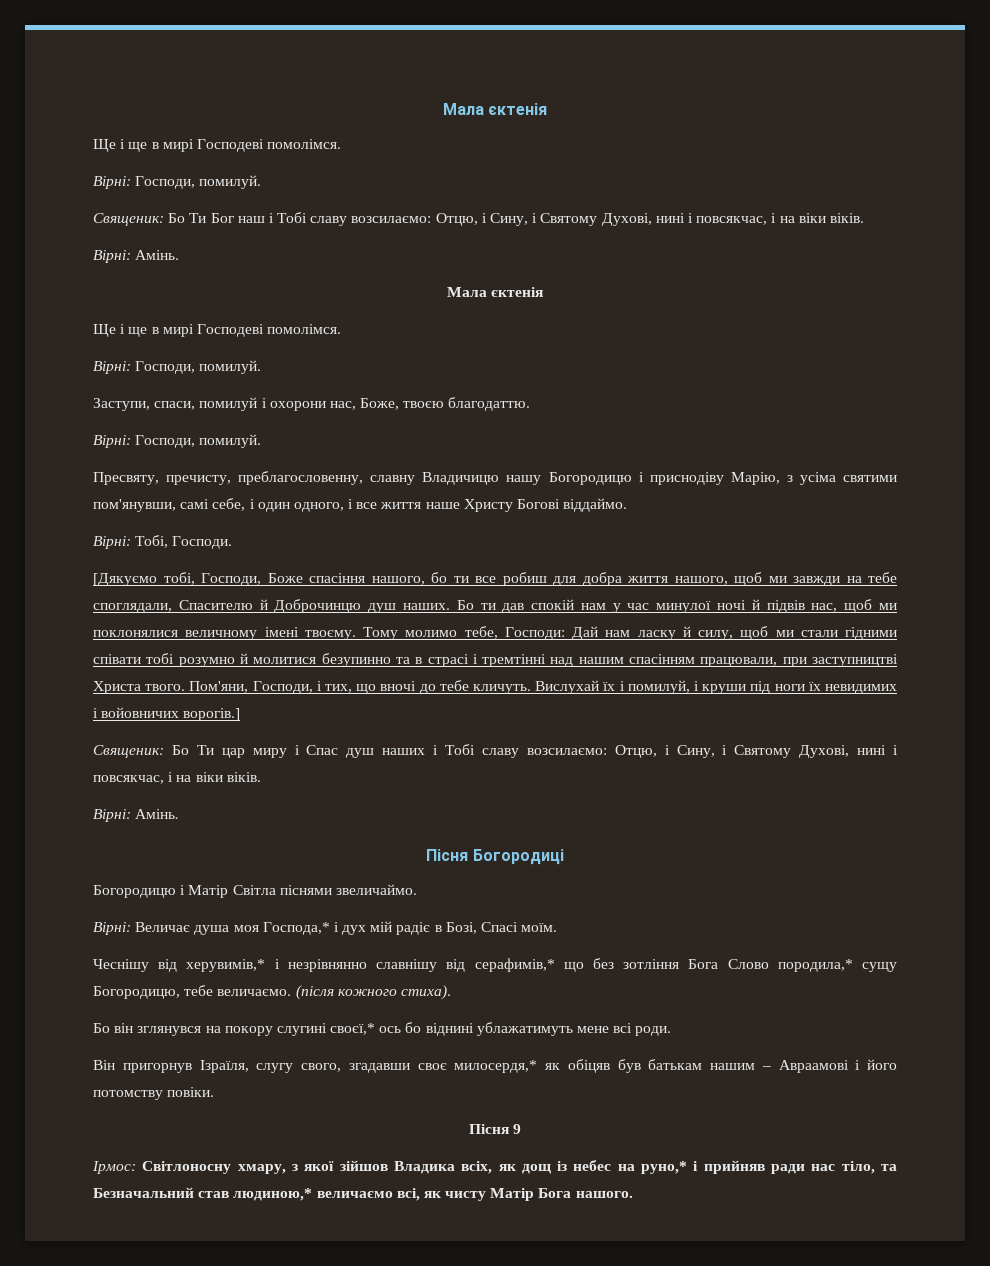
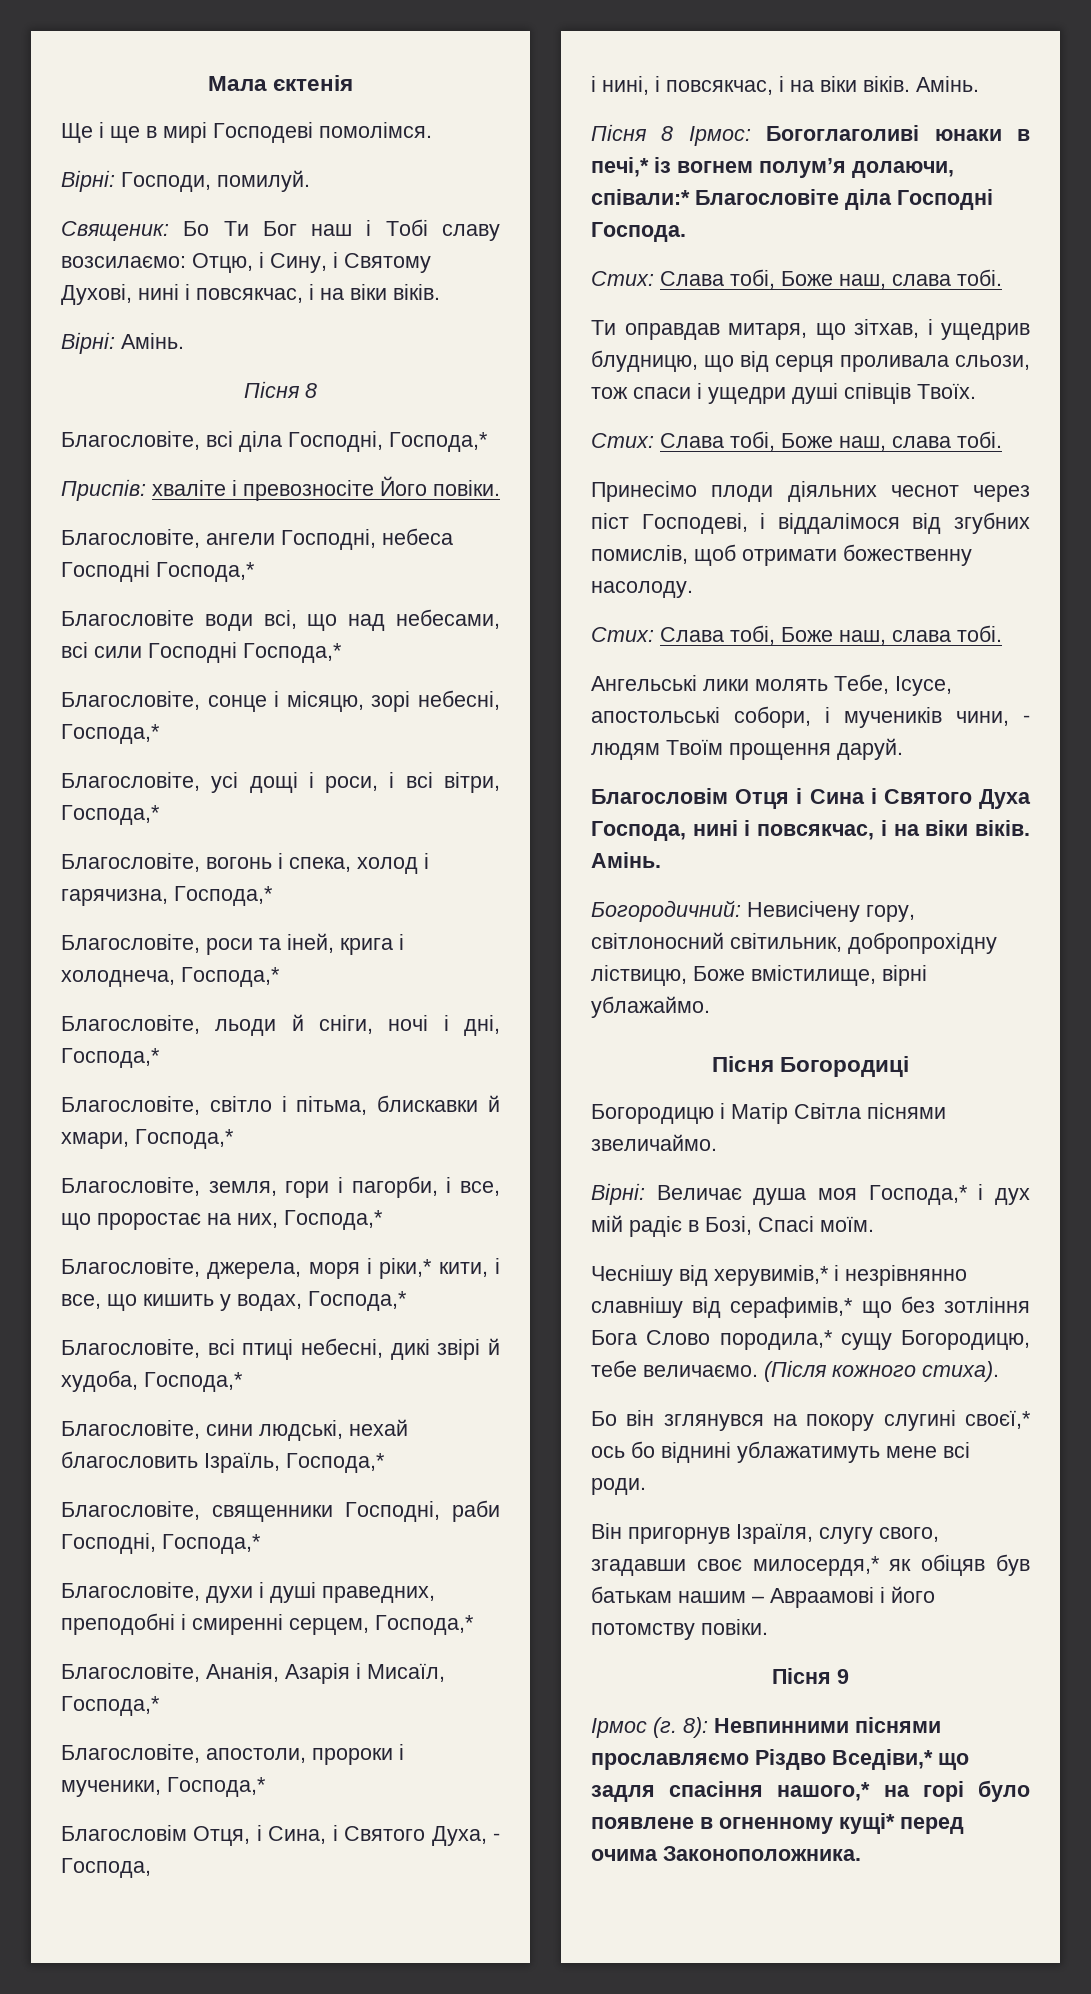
[446,287,544,297] [93,324,342,337] [93,360,262,374] [93,397,531,411] [93,434,262,448] [93,471,898,485] [93,498,628,512] [93,535,233,549] [93,572,897,586] [93,599,897,613] [93,626,897,640] [93,653,898,667] [93,680,898,694] [93,707,241,721] [93,744,898,758] [93,772,261,784] [93,809,180,822] Мала єктенія // Ще і ще в мирі Господеві помолімся. // Вірні: Господи, помилуй. // Заступи, спаси, помилуй і охорони нас, Боже, твоєю благодаттю. // Вірні: Господи, помилуй. // Пресвяту, пречисту, преблагословенну, славну Владичицю нашу Богородицю і приснодіву Марію, з усіма святими пом'янувши, самі себе, і один одного, і все життя наше Христу Богові віддаймо. // Вірні: Тобі, Господи. // [Дякуємо тобі, Господи, Боже спасіння нашого, бо ти все робиш для добра життя нашого, щоб ми завжди на тебе споглядали, Спасителю й Доброчинцю душ наших. Бо ти дав спокій нам у час минулої ночі й підвів нас, щоб ми поклонялися величному імені твоєму. Тому молимо тебе, Господи: Дай нам ласку й силу, щоб ми стали гідними співати тобі розумно й молитися безупинно та в страсі і тремтінні над нашим спасінням працювали, при заступництві Христа твого. Пом'яни, Господи, і тих, що вночі до тебе кличуть. Вислухай їх і помилуй, і круши під ноги їх невидимих і войовничих ворогів.] // Священик: Бо Ти цар миру і Спас душ наших і Тобі славу возсилаємо: Отцю, і Сину, і Святому Духові, нині і повсякчас, і на віки віків. // Вірні: Амінь. -> [244,381,317,398] [61,431,488,452] [61,476,500,501] [61,528,453,550] [61,561,255,582] [61,609,501,631] [61,642,342,663] [61,690,500,712] [61,724,160,744] [61,772,500,793] [61,805,160,825] [61,853,429,874] [61,886,273,906] [61,933,404,955] [61,967,280,987] [61,1014,500,1036] [61,1048,160,1068] [61,1095,501,1115] [61,1129,234,1149] [61,1176,501,1198] [61,1210,383,1230] [61,1258,500,1279] [61,1291,407,1311] [61,1338,501,1360] [61,1370,243,1392] [61,1419,408,1441] [61,1451,385,1473] [61,1500,500,1522] [61,1533,261,1554] [61,1582,435,1603] [61,1613,474,1635] [61,1663,445,1684] [61,1696,160,1716] [61,1744,404,1765] [61,1777,266,1797] [61,1825,500,1846] [61,1858,151,1878] [591,76,979,95] [591,124,1030,146] [591,157,954,178] [591,189,993,210] [591,222,686,242] [591,269,1002,289] [591,319,1030,340] [591,350,1030,372] [591,383,976,404] [591,431,1002,451] [591,481,1030,502] [591,512,1030,534] [591,544,972,566] [591,581,693,598] [591,625,1002,645] [591,674,952,696] [591,706,1030,728] [591,738,903,760] [591,788,1031,809] [591,820,1030,841] [591,852,661,868] [591,900,915,922] [591,932,997,954] [591,965,927,986] [591,996,710,1018] Пісня 8 // Благословіте, всі діла Господні, Господа,* // Приспів: хваліте і превозносіте Його повіки. // Благословіте, ангели Господні, небеса Господні Господа,* // Благословіте води всі, що над небесами, всі сили Господні Господа,* // Благословіте, сонце і місяцю, зорі небесні, Господа,* // Благословіте, усі дощі і роси, і всі вітри, Господа,* // Благословіте, вогонь і спека, холод і гарячизна, Господа,* // Благословіте, роси та іней, крига і холоднеча, Господа,* // Благословіте, льоди й сніги, ночі і дні, Господа,* // Благословіте, світло і пітьма, блискавки й хмари, Господа,* // Благословіте, земля, гори і пагорби, і все, що проростає на них, Господа,* // Благословіте, джерела, моря і ріки,* кити, і все, що кишить у водах, Господа,* // Благословіте, всі птиці небесні, дикі звірі й худоба, Господа,* // Благословіте, сини людські, нехай благословить Ізраїль, Господа,* // Благословіте, священники Господні, раби Господні, Господа,* // Благословіте, духи і душі праведних, преподобні і смиренні серцем, Господа,* // Благословіте, Ананія, Азарія і Мисаїл, Господа,* // Благословіте, апостоли, пророки і мученики, Господа,* // Благословім Отця, і Сина, і Святого Духа, - Господа, // і нині, і повсякчас, і на віки віків. Амінь. // Пісня 8 Ірмос: Богоглаголиві юнаки в печі,* із вогнем полум’я долаючи, співали:* Благословіте діла Господні Господа. // Стих: Слава тобі, Боже наш, слава тобі. // Ти оправдав митаря, що зітхав, і ущедрив блудницю, що від серця проливала сльози, тож спаси і ущедри душі співців Твоїх. // Стих: Слава тобі, Боже наш, слава тобі. // Принесімо плоди діяльних чеснот через піст Господеві, і віддалімося від згубних помислів, щоб отримати божественну насолоду. // Стих: Слава тобі, Боже наш, слава тобі. // Ангельські лики молять Тебе, Ісусе, апостольські собори, і мучеників чини, - людям Твоїм прощення даруй. // Благословім Отця і Сина і Святого Духа Господа, нині і повсякчас, і на віки віків. Амінь. // Богородичний: Невисічену гору, світлоносний світильник, добропрохідну ліствицю, Боже вмістилище, вірні ублажаймо.
[295,985,334,1000] (після -> [764,1360,827,1382] (Після
[92,1160,897,1174] [93,1187,633,1201] Ірмос: Світлоносну хмару, з якої зійшов Владика всіх, як дощ із небес на руно,* і прийняв ради нас тіло, та Безначальний став людиною,* величаємо всі, як чисту Матір Бога нашого. -> [591,1717,941,1738] [591,1749,969,1770] [591,1780,1030,1802] [591,1813,964,1834] [591,1846,861,1861] Ірмос (г. 8): Невпинними піснями прославляємо Різдво Вседіви,* що задля спасіння нашого,* на горі було появлене в огненному кущі* перед очима Законоположника.

